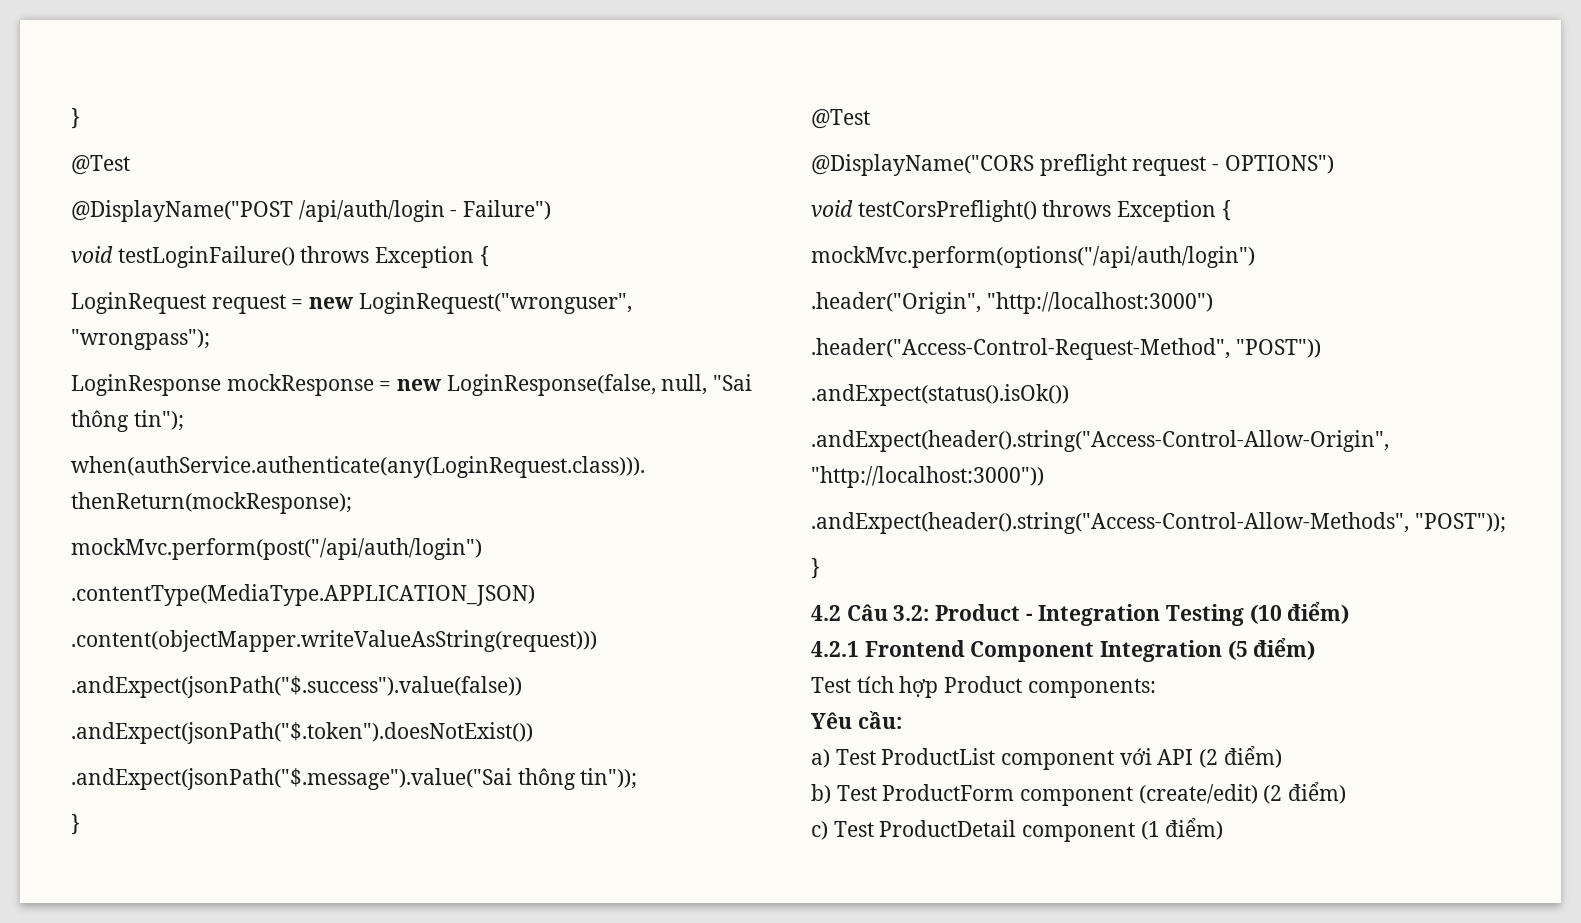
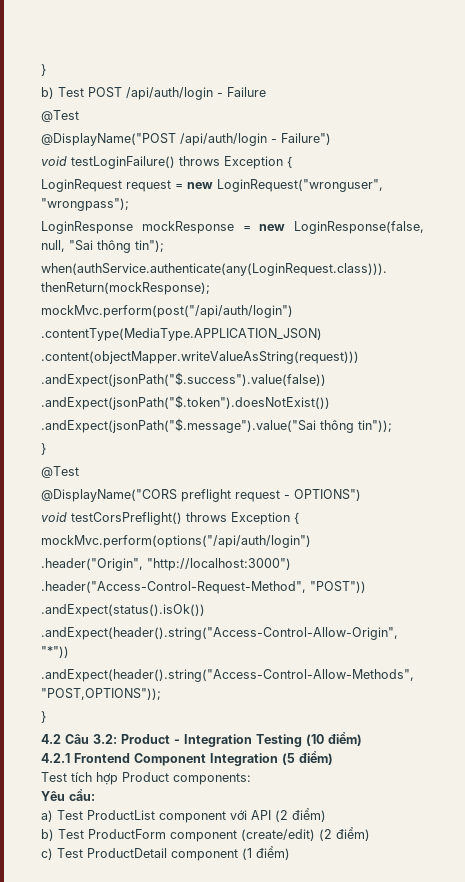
[71,108,80,129] } -> [41,64,46,76] [41,87,266,100] } // b) Test POST /api/auth/login - Failure
[811,466,1044,488] "http://localhost:3000")) -> [41,646,69,658] "*"))
[1414,513,1506,533] "POST")); -> [41,688,161,700] "POST,OPTIONS"));

